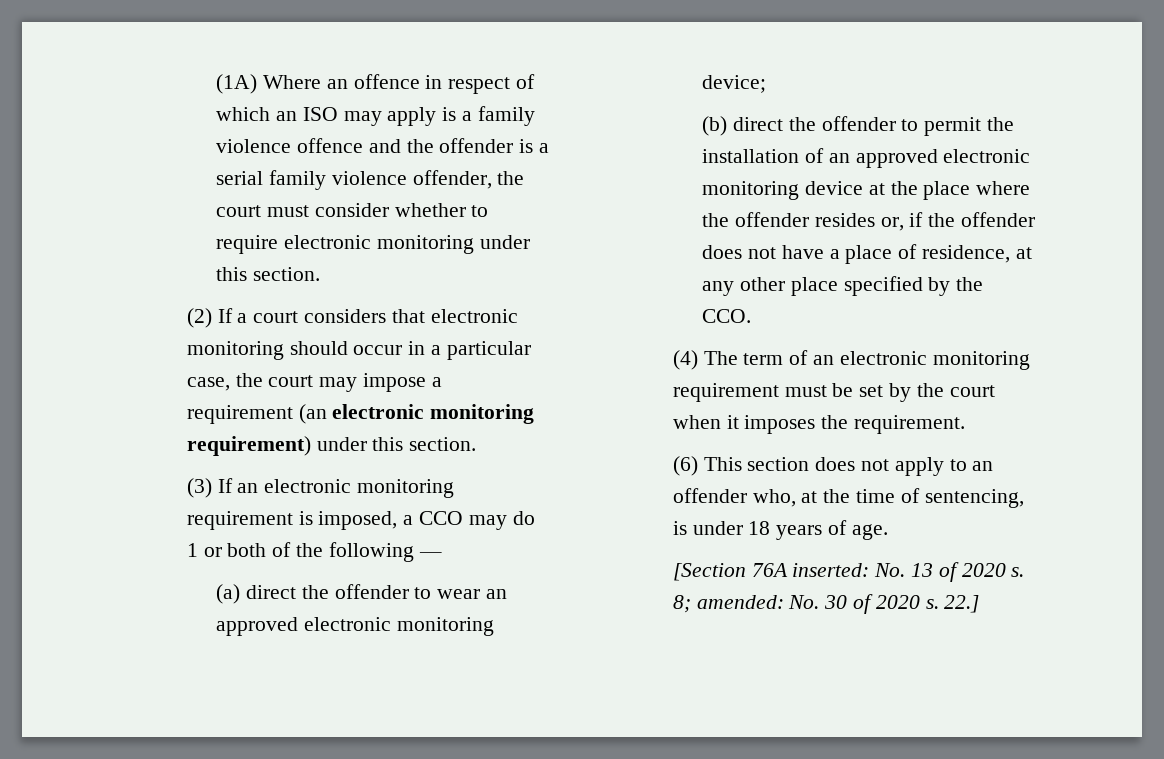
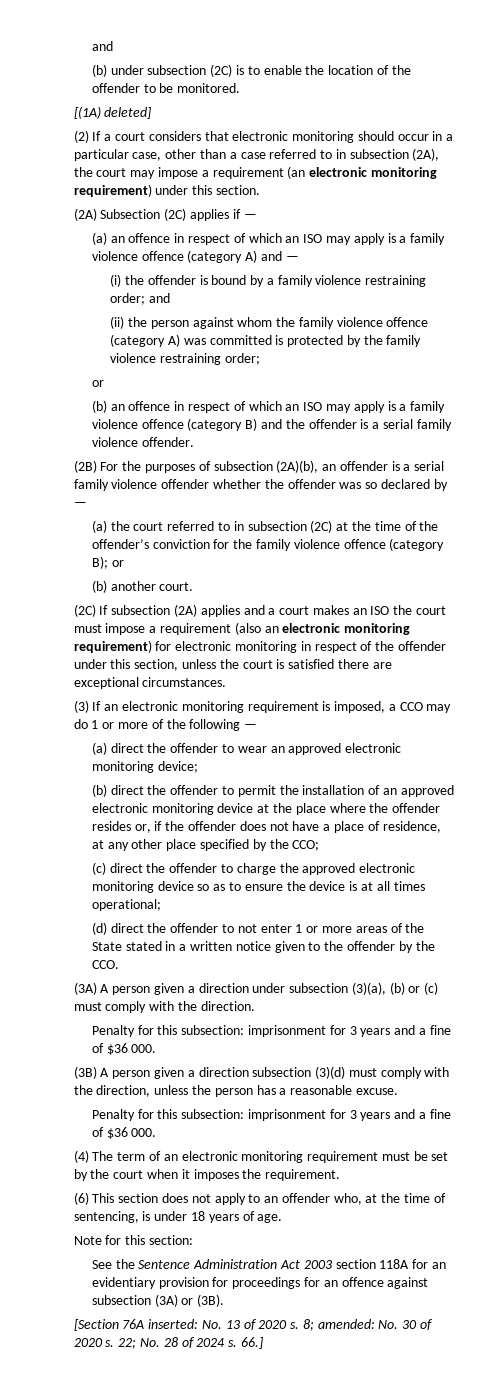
[216,74,321,94] (1A) Where -> [91,41,113,51] [91,64,411,77] [91,83,241,93] [73,106,152,119] [73,130,454,143] [73,148,440,161] [73,166,437,179] [73,184,260,197] [73,208,257,221] [91,232,107,245] and // (b) under subsection (2C) is to enable the location of the offender to be monitored. // [(1A) deleted] // (2) If a court considers that electronic monitoring should occur in a particular case, other than a case referred to in subsection (2A), the court may impose a requirement (an electronic monitoring requirement) under this section. // (2A) Subsection (2C) applies if — // (a)
(363, 145) none -> [187,250,299,263] [110,274,427,287] [110,293,171,305] [110,316,429,329] [110,334,422,347] [110,353,260,365] [91,380,104,387] [91,400,446,413] [91,418,258,431] (category A) and — // (i) the offender is bound by a family violence restraining order; and // (ii) the person against whom the family violence offence (category A) was committed is protected by the family violence restraining order; // or // (b) an offence in respect of which an ISO may apply is a family violence offence (category B)
[412,170,525,189] [216,203,489,217] [216,235,530,254] [216,267,320,281] [186,308,518,328] [186,341,531,360] [186,373,442,392] [186,404,535,424] [186,436,477,456] offender, the court must consider whether to require electronic monitoring under this section. // (2) If a court considers that electronic monitoring should occur in a particular case, the court may impose a requirement (an electronic monitoring requirement) under this section. -> [141,437,194,447] [73,460,445,473] [73,479,448,491] [73,502,87,507] [91,520,439,533] [91,538,445,551] [91,556,124,569] [91,580,194,593] [73,604,446,617] [73,622,411,635] [73,640,446,653] [73,659,392,671] [73,677,227,689] offender. // (2B) For the purposes of subsection (2A)(b), an offender is a serial family violence offender whether the offender was so declared by — // (a) the court referred to in subsection (2C) at the time of the offender’s conviction for the family violence offence (category B); or // (b) another court. // (2C) If subsection (2A) applies and a court makes an ISO the court must impose a requirement (also an electronic monitoring requirement) for electronic monitoring in respect of the offender under this section, unless the court is satisfied there are exceptional circumstances.
[227,543,267,557] both -> [117,722,148,729] more
[702,309,752,323] CCO. -> [292,840,320,851] [91,862,416,875] [91,881,425,893] [91,899,161,911] [91,922,425,935] [91,941,435,953] [91,960,119,969] [73,982,439,995] [73,1001,255,1013] [91,1025,451,1037] [91,1043,157,1055] [73,1066,450,1079] [73,1085,398,1097] [91,1109,451,1121] [91,1127,157,1139] CCO; // (c) direct the offender to charge the approved electronic monitoring device so as to ensure the device is at all times operational; // (d) direct the offender to not enter 1 or more areas of the State stated in a written notice given to the offender by the CCO. // (3A) A person given a direction under subsection (3)(a), (b) or (c) must comply with the direction. // Penalty for this subsection: imprisonment for 3 years and a fine of $36 000. // (3B) A person given a direction subsection (3)(d) must comply with the direction, unless the person has a reasonable excuse. // Penalty for this subsection: imprisonment for 3 years and a fine of $36 000.
(888, 532) none -> [73,1235,193,1245] [91,1259,446,1269] [91,1277,429,1289] [91,1294,225,1307] // Note for this section: // See the Sentence Administration Act 2003 section 118A for an evidentiary provision for proceedings for an offence against subsection (3A) or (3B).
[944,595,980,613] 22.] -> [118,1337,263,1349] 22; No. 28 of 2024 s. 66.]

